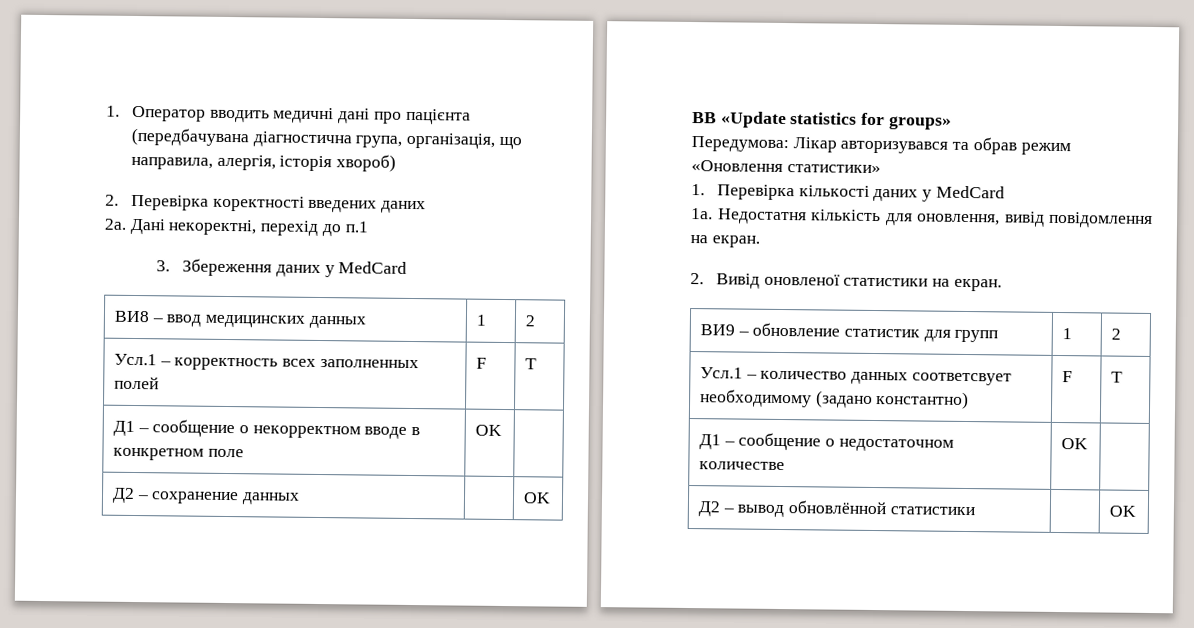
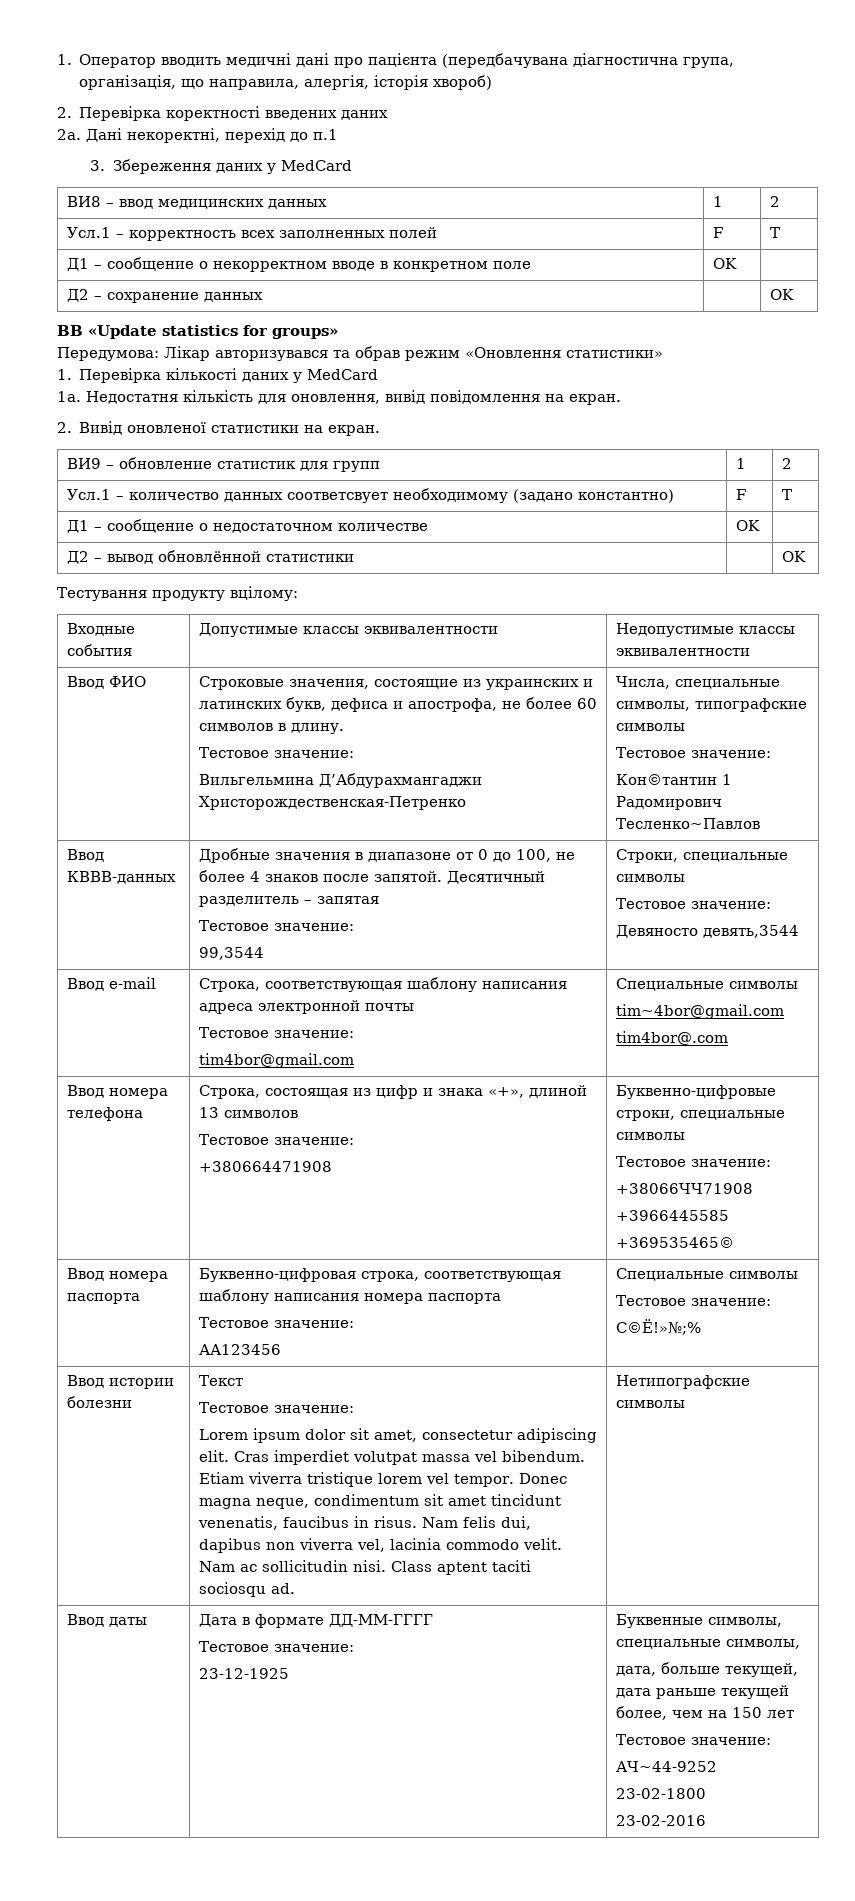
(1136, 511) none -> [57,586,298,601] [66,623,135,636] [66,644,132,656] [198,623,498,637] [615,623,795,637] [615,648,750,656] [66,676,146,689] [198,676,593,690] [198,697,597,712] [198,723,344,734] [198,747,354,758] [198,773,482,788] [198,796,466,810] [615,676,780,689] [615,698,807,712] [615,723,685,731] [615,747,771,758] [615,774,732,785] [615,796,722,810] [615,818,760,829] [66,849,104,862] [66,871,176,884] [198,848,575,863] [198,870,545,884] [198,896,379,907] [198,920,354,931] [198,947,264,960] [615,849,788,863] [615,874,685,882] [615,898,771,909] [615,925,799,938] [66,977,156,991] [198,977,567,992] [198,1000,414,1014] [198,1027,354,1038] [198,1053,354,1068] [615,978,798,991] [615,1004,784,1019] [615,1031,728,1045] [66,1085,168,1099] [66,1107,143,1121] [198,1085,587,1099] [198,1107,298,1118] [198,1134,354,1145] [198,1161,332,1172] [615,1085,776,1099] [615,1110,785,1121] [615,1132,685,1140] [615,1156,771,1167] [615,1183,753,1194] [615,1210,729,1221] [615,1237,734,1248] [66,1268,168,1282] [66,1293,140,1304] [198,1268,561,1282] [198,1289,501,1304] [198,1317,354,1328] [198,1344,281,1355] [615,1268,798,1281] [615,1295,771,1306] [615,1319,701,1335] [66,1375,174,1389] [66,1396,132,1408] [198,1375,243,1386] [198,1402,354,1413] [198,1428,597,1443] [198,1450,585,1465] [198,1472,567,1487] [198,1494,561,1509] [197,1516,531,1530] [198,1538,562,1553] [198,1560,531,1575] [198,1582,295,1597] [615,1375,750,1389] [615,1400,685,1408] [66,1614,147,1627] [198,1614,433,1628] [198,1641,354,1652] [198,1668,289,1679] [615,1614,782,1628] [615,1639,800,1649] [615,1662,798,1677] [615,1685,789,1699] [615,1706,794,1720] [615,1734,771,1745] [615,1761,717,1772] [615,1788,706,1799] [615,1815,706,1826] // Тестування продукту вцілому: // Входные события | Допустимые классы эквивалентности | Недопустимые классы эквивалентности // Ввод ФИО | Строковые значения, состоящие из украинских и латинских букв, дефиса и апострофа, не более 60 символов в длину. // Тестовое значение: // Вильгельмина Д’Абдурахмангаджи Христорождественская-Петренко | Числа, специальные символы, типографские символы // Тестовое значение: // Кон©тантин 1 Радомирович Тесленко~Павлов // Ввод КВВВ-данных | Дробные значения в диапазоне от 0 до 100, не более 4 знаков после запятой. Десятичный разделитель – запятая // Тестовое значение: // 99,3544 | Строки, специальные символы // Тестовое значение: // Девяносто девять,3544 // Ввод e-mail | Строка, соответствующая шаблону написания адреса электронной почты // Тестовое значение: // tim4bor@gmail.com | Специальные символы // tim~4bor@gmail.com // tim4bor@.com // Ввод номера телефона | Строка, состоящая из цифр и знака «+», длиной 13 символов // Тестовое значение: // +380664471908 | Буквенно-цифровые строки, специальные символы // Тестовое значение: // +38066ЧЧ71908 // +3966445585 // +369535465© // Ввод номера паспорта | Буквенно-цифровая строка, соответствующая шаблону написания номера паспорта // Тестовое значение: // АА123456 | Специальные символы // Тестовое значение: // С©Ё!»№;% // Ввод истории болезни | Текст // Тестовое значение: // Lorem ipsum dolor sit amet, consectetur adipiscing elit. Cras imperdiet volutpat massa vel bibendum. Etiam viverra tristique lorem vel tempor. Donec magna neque, condimentum sit amet tincidunt venenatis, faucibus in risus. Nam felis dui, dapibus non viverra vel, lacinia commodo velit. Nam ac sollicitudin nisi. Class aptent taciti sociosqu ad. | Нетипографские символы // Ввод даты | Дата в формате ДД-ММ-ГГГГ // Тестовое значение: // 23-12-1925 | Буквенные символы, специальные символы, // дата, больше текущей, дата раньше текущей более, чем на 150 лет // Тестовое значение: // АЧ~44-9252 // 23-02-1800 // 23-02-2016

